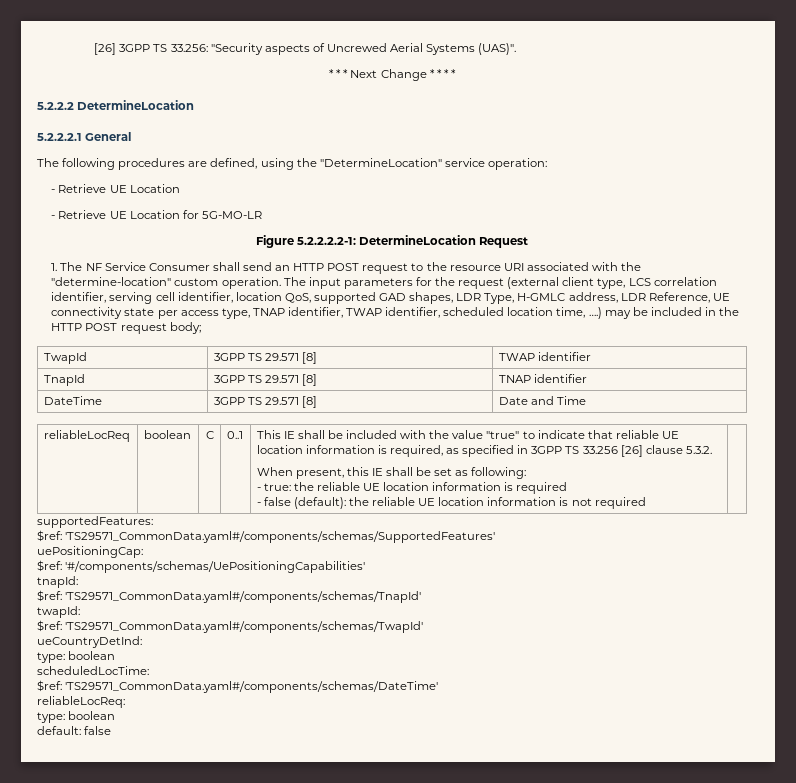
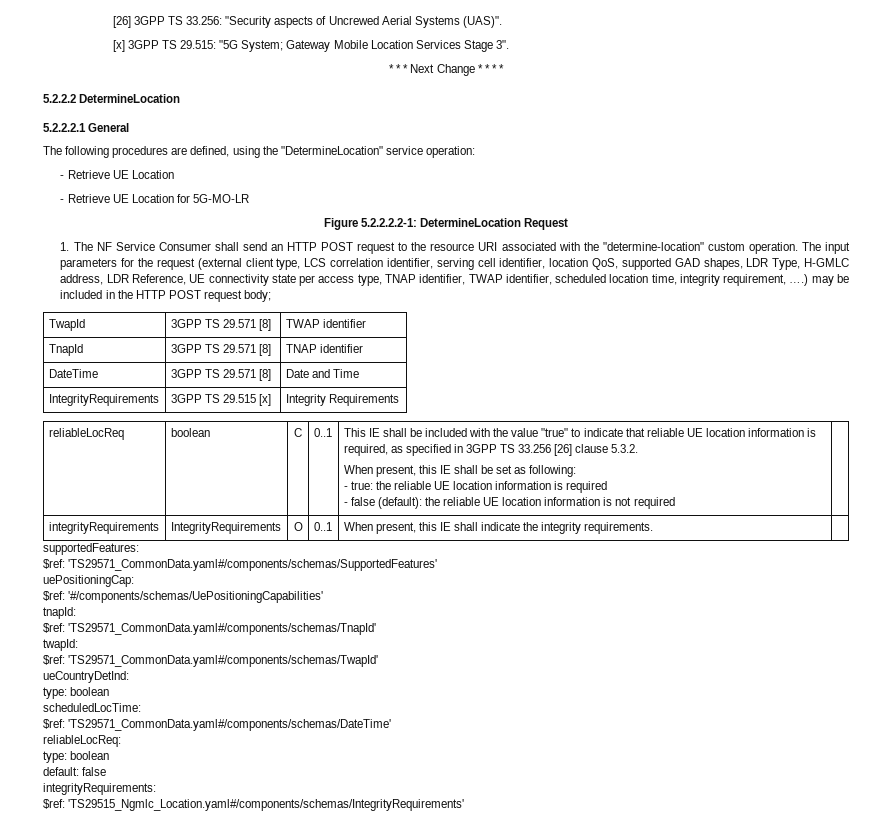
(517, 49) none -> [112,40,509,52] // [x] 3GPP TS 29.515: "5G System; Gateway Mobile Location Services Stage 3".
(586, 312) none -> [679,274,787,286] integrity requirement,
(586, 400) none -> [48,394,159,406] [170,394,271,406] [285,394,399,406] // IntegrityRequirements | 3GPP TS 29.515 [x] | Integrity Requirements
(646, 503) none -> [48,522,159,534] [170,522,281,534] [293,522,303,531] [313,522,332,531] [343,522,654,534] // integrityRequirements | IntegrityRequirements | O | 0..1 | When present, this IE shall indicate the integrity requirements. |
(112, 730) none -> [43,783,156,795] [43,799,465,811] // integrityRequirements: // $ref: 'TS29515_Ngmlc_Location.yaml#/components/schemas/IntegrityRequirements'

